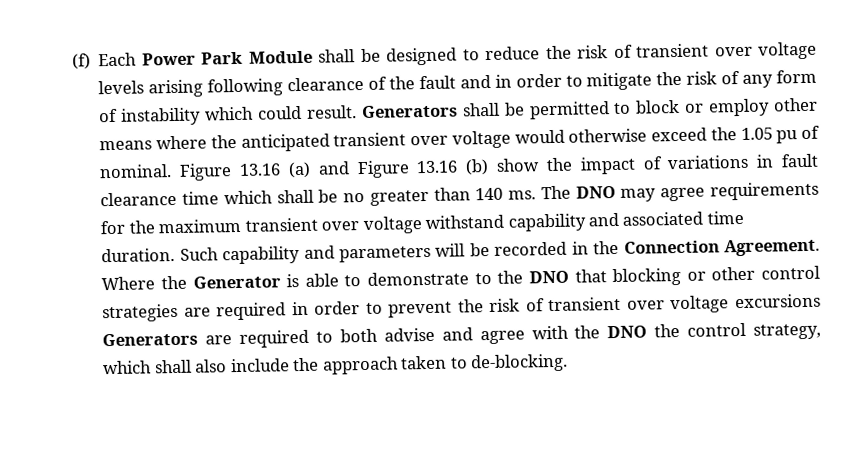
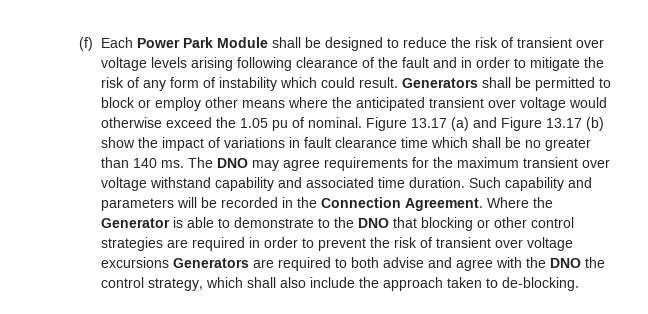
[239,163,282,176] 13.16 -> [411,118,448,128] 13.17
[416,160,459,174] 13.16 -> [546,118,583,128] 13.17

